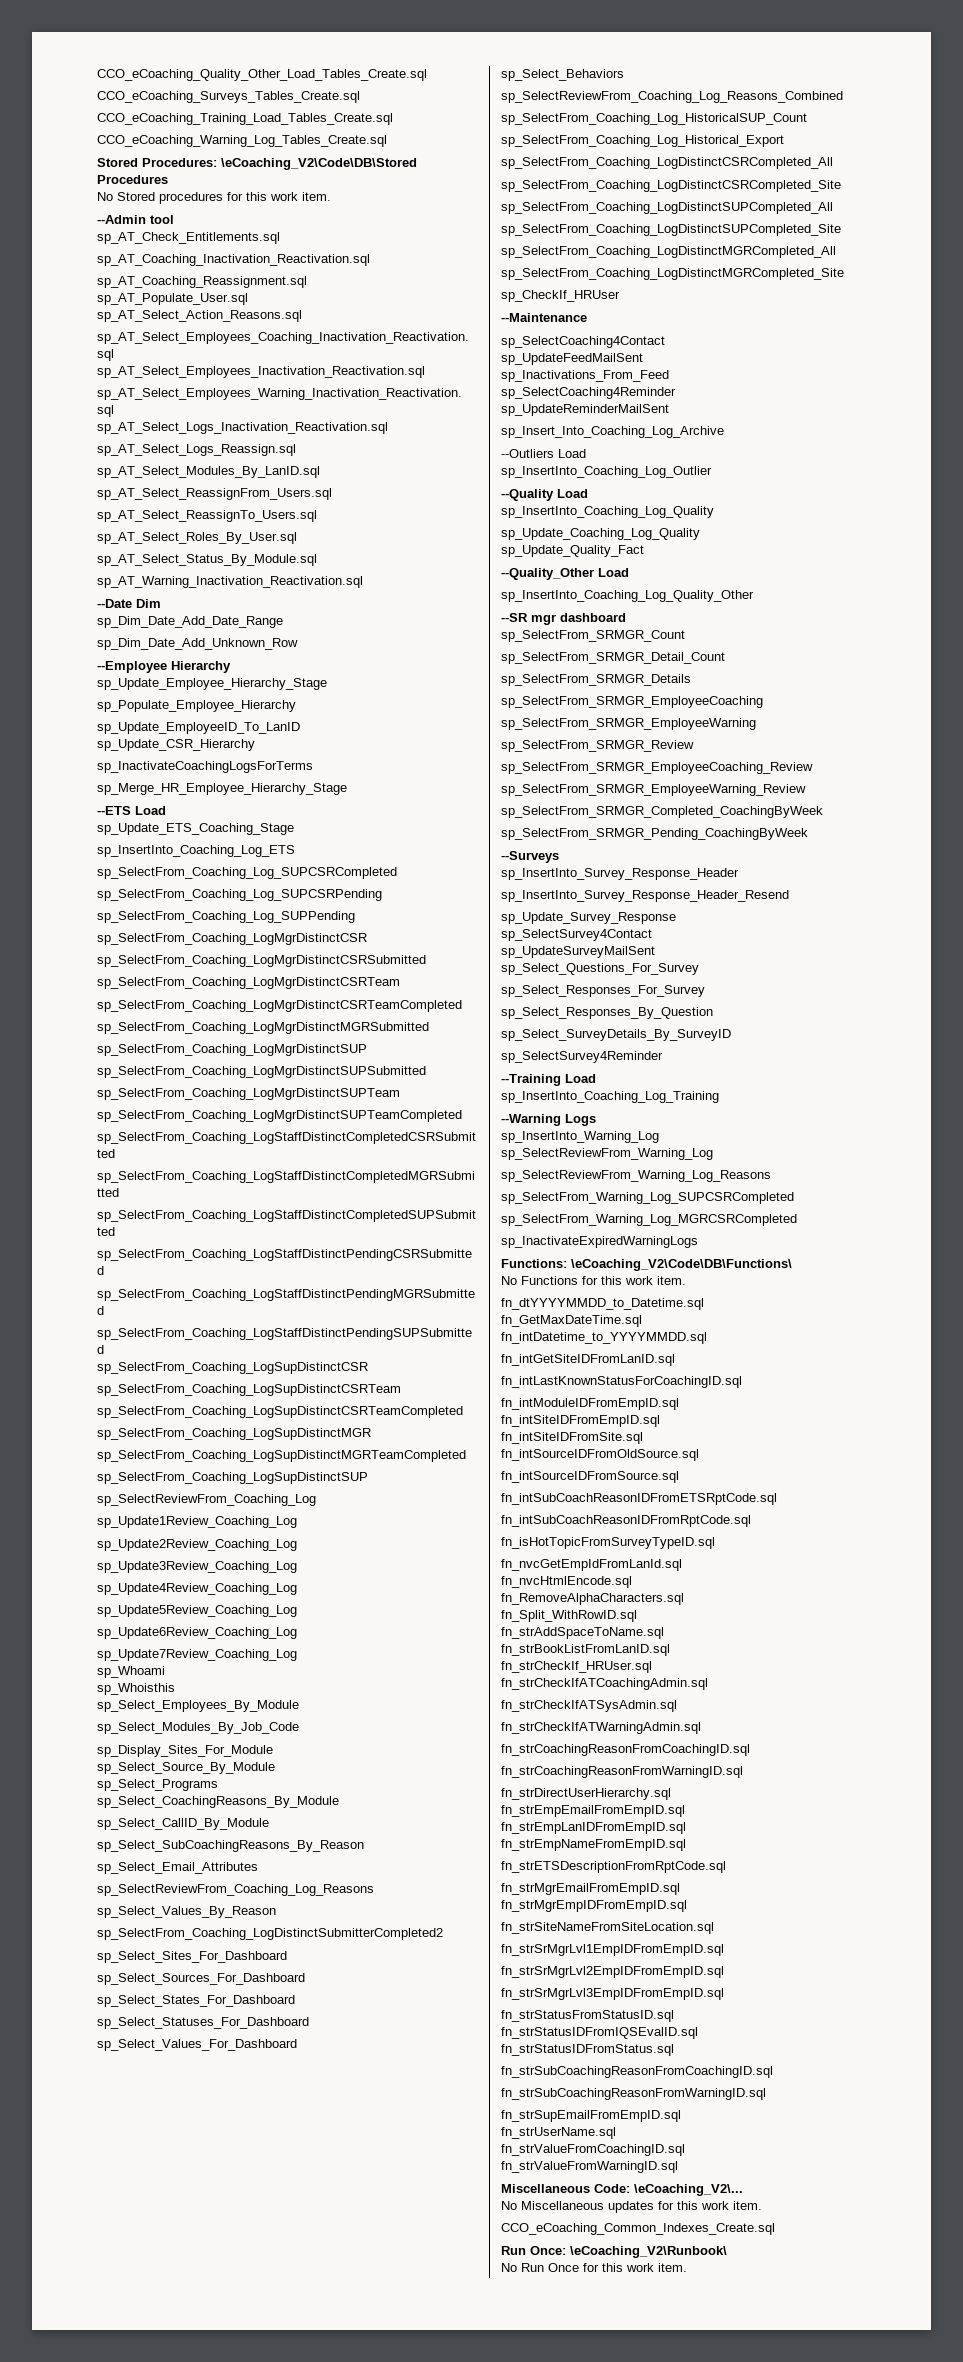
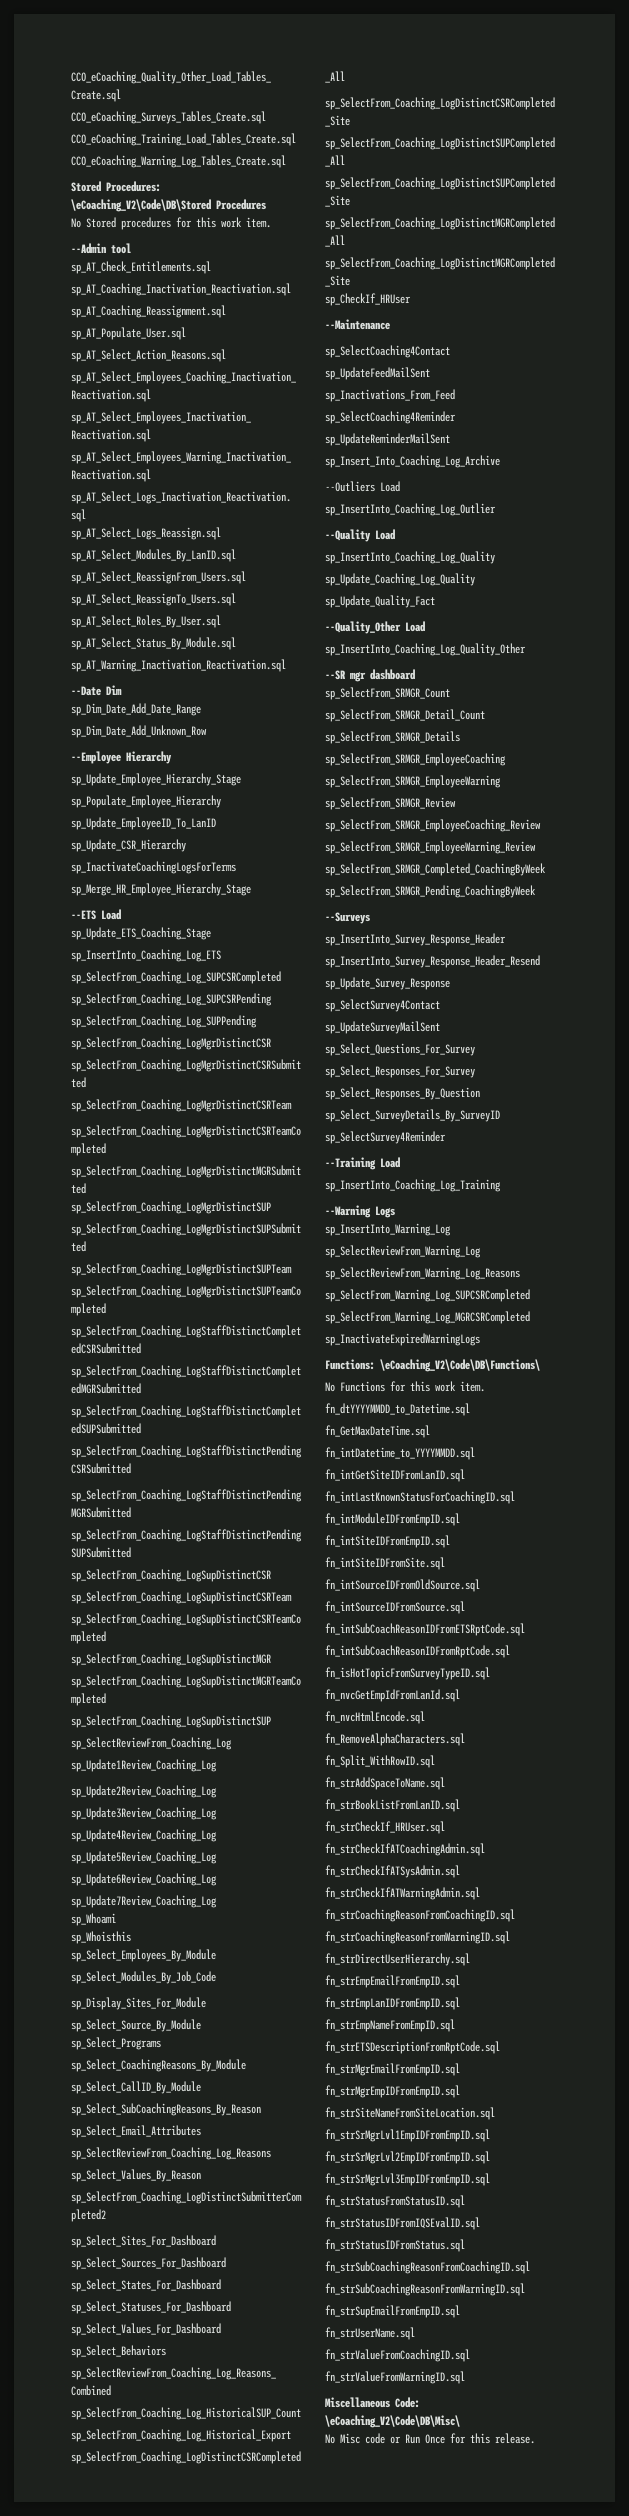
[634,2184,743,2196] [501,2201,762,2213] [501,2223,775,2235] [501,2246,727,2258] [501,2263,517,2272] \eCoaching_V2\... // No Miscellaneous updates for this work item. // CCO_eCoaching_Common_Indexes_Create.sql // Run Once: \eCoaching_V2\Runbook\ // No -> [325,2415,460,2428] [325,2433,401,2444] \eCoaching_V2\Code\DB\Misc\ // No Misc code or
[626,2263,687,2272] work item. -> [495,2433,535,2444] release.

